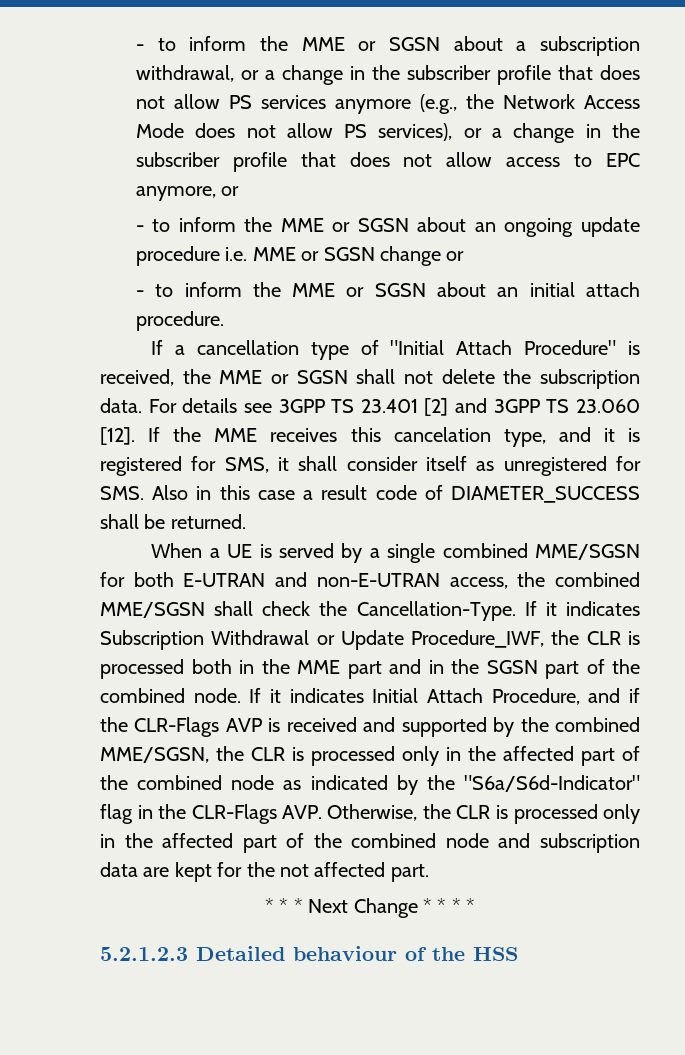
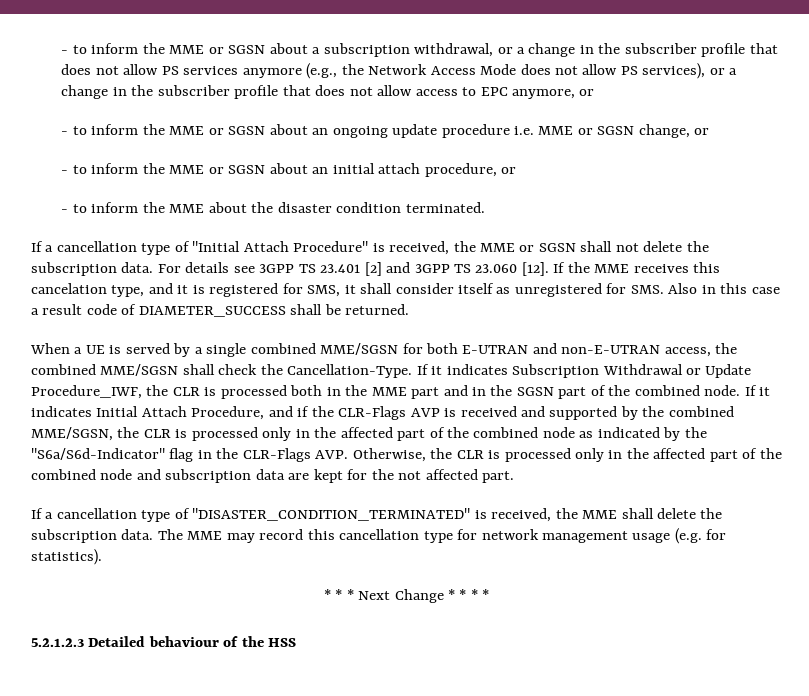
[379,246,441,266] change -> [638,124,690,138] change,
[135,311,224,331] procedure. -> [424,163,516,177] [61,202,485,213] procedure, or // - to inform the MME about the disaster condition terminated.
(429, 873) none -> [31,508,723,522] [31,528,727,544] [31,549,102,565] // If a cancellation type of "DISASTER_CONDITION_TERMINATED" is received, the MME shall delete the subscription data. The MME may record this cancellation type for network management usage (e.g. for statistics).

